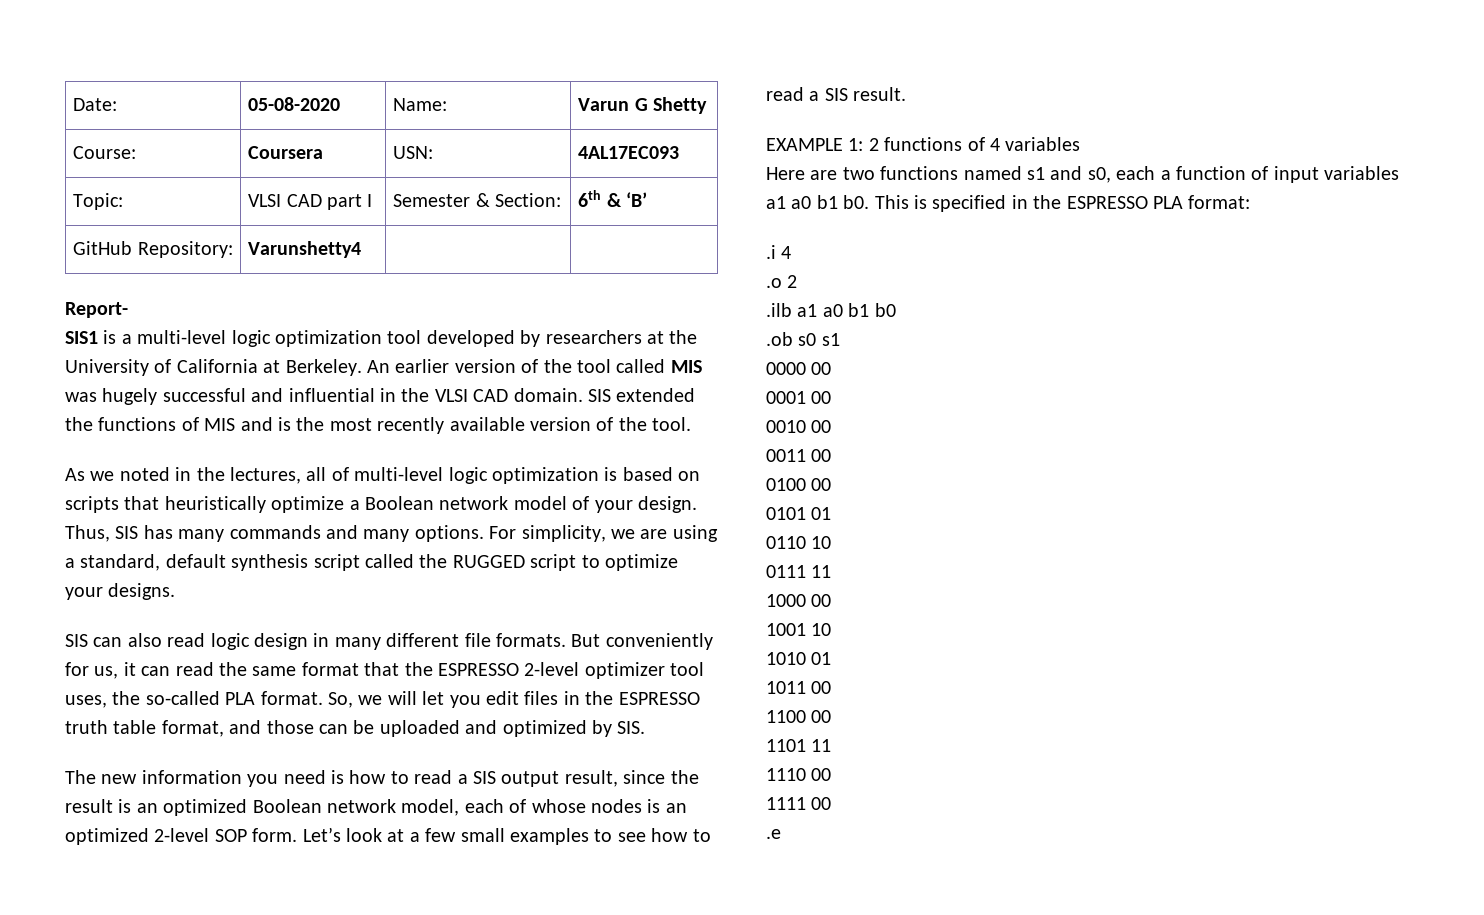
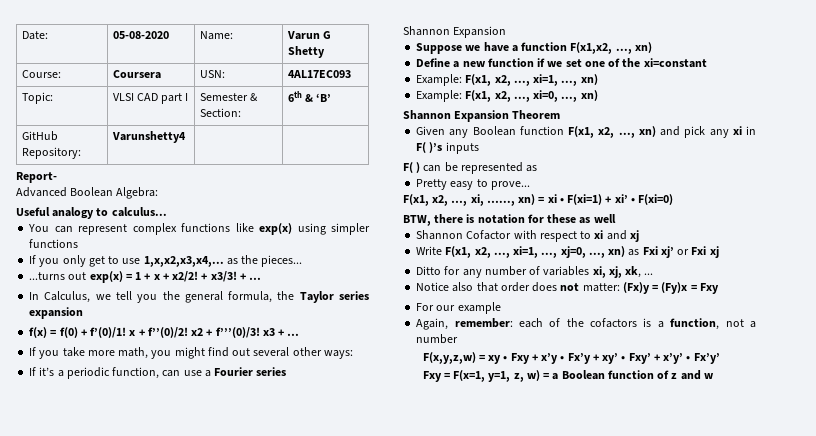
[65,330,698,347] [65,359,702,376] [65,388,696,405] [65,417,692,434] [65,467,701,484] [65,496,697,513] [65,525,718,542] [65,554,678,571] [65,583,176,600] [65,633,713,650] [65,662,705,679] [65,691,700,708] [65,720,646,737] [65,770,699,787] [65,799,687,816] [65,827,711,845] [766,87,907,101] [766,137,1081,151] [766,166,1400,183] [766,195,1251,212] [766,245,792,259] [766,275,798,288] [766,303,896,317] [766,332,840,346] [766,362,832,375] [766,391,832,404] [766,420,832,433] [766,449,832,462] [766,478,832,491] [766,507,832,520] [766,536,832,549] [766,565,832,578] [766,594,832,607] [766,623,832,636] [766,652,832,665] [766,681,832,694] [766,710,832,723] [766,739,832,752] [766,768,832,781] [766,797,832,810] [766,829,781,839] SIS1 is a multi-level logic optimization tool developed by researchers at the University of California at Berkeley. An earlier version of the tool called MIS was hugely successful and influential in the VLSI CAD domain. SIS extended the functions of MIS and is the most recently available version of the tool. // As we noted in the lectures, all of multi-level logic optimization is based on scripts that heuristically optimize a Boolean network model of your design. Thus, SIS has many commands and many options. For simplicity, we are using a standard, default synthesis script called the RUGGED script to optimize your designs. // SIS can also read logic design in many different file formats. But conveniently for us, it can read the same format that the ESPRESSO 2-level optimizer tool uses, the so-called PLA format. So, we will let you edit files in the ESPRESSO truth table format, and those can be uploaded and optimized by SIS. // The new information you need is how to read a SIS output result, since the result is an optimized Boolean network model, each of whose nodes is an optimized 2-level SOP form. Let’s look at a few small examples to see how to read a SIS result. // EXAMPLE 1: 2 functions of 4 variables // Here are two functions named s1 and s0, each a function of input variables a1 a0 b1 b0. This is specified in the ESPRESSO PLA format: // .i 4 // .o 2 // .ilb a1 a0 b1 b0 // .ob s0 s1 // 0000 00 // 0001 00 // 0010 00 // 0011 00 // 0100 00 // 0101 01 // 0110 10 // 0111 11 // 1000 00 // 1001 10 // 1010 01 // 1011 00 // 1100 00 // 1101 11 // 1110 00 // 1111 00 // .e -> [16,187,159,199] [16,207,167,219] [28,223,370,235] [29,239,79,248] [29,255,303,267] [29,271,262,283] [29,291,369,303] [29,307,84,319] [29,327,300,338] [29,347,353,359] [29,367,287,379] [403,26,507,38] [416,42,652,54] [416,58,707,68] [416,74,598,86] [416,90,598,102] [403,110,561,122] [416,126,757,138] [416,142,479,154] [403,162,538,174] [416,179,530,190] [403,194,674,206] [403,214,616,226] [416,230,639,242] [416,246,719,258] [416,266,654,278] [416,282,719,294] [416,302,501,314] [416,318,756,330] [416,334,459,344] [422,352,720,364] [422,370,714,382] Advanced Boolean Algebra: // Useful analogy to calculus... // You can represent complex functions like exp(x) using simpler functions // If you only get to use 1,x,x2,x3,x4,... as the pieces... // ...turns out exp(x) = 1 + x + x2/2! + x3/3! + … // In Calculus, we tell you the general formula, the Taylor series expansion // f(x) = f(0) + f’(0)/1! x + f’’(0)/2! x2 + f’’’(0)/3! x3 + … // If you take more math, you might find out several other ways: // If it’s a periodic function, can use a Fourier series // Shannon Expansion // Suppose we have a function F(x1,x2, ..., xn) // Define a new function if we set one of the xi=constant // Example: F(x1, x2, ..., xi=1, ..., xn) // Example: F(x1, x2, ..., xi=0, ..., xn) // Shannon Expansion Theorem // Given any Boolean function F(x1, x2, ..., xn) and pick any xi in F( )’s inputs // F( ) can be represented as // Pretty easy to prove... // F(x1, x2, …, xi, …..., xn) = xi • F(xi=1) + xi’ • F(xi=0) // BTW, there is notation for these as well // Shannon Cofactor with respect to xi and xj // Write F(x1, x2, ..., xi=1, ..., xj=0, ..., xn) as Fxi xj’ or Fxi xj // Ditto for any number of variables xi, xj, xk, ... // Notice also that order does not matter: (Fx)y = (Fy)x = Fxy // For our example // Again, remember: each of the cofactors is a function, not a number // F(x,y,z,w) = xy • Fxy + x’y • Fx’y + xy’ • Fxy’ + x’y’ • Fx’y’ // Fxy = F(x=1, y=1, z, w) = a Boolean function of z and w

